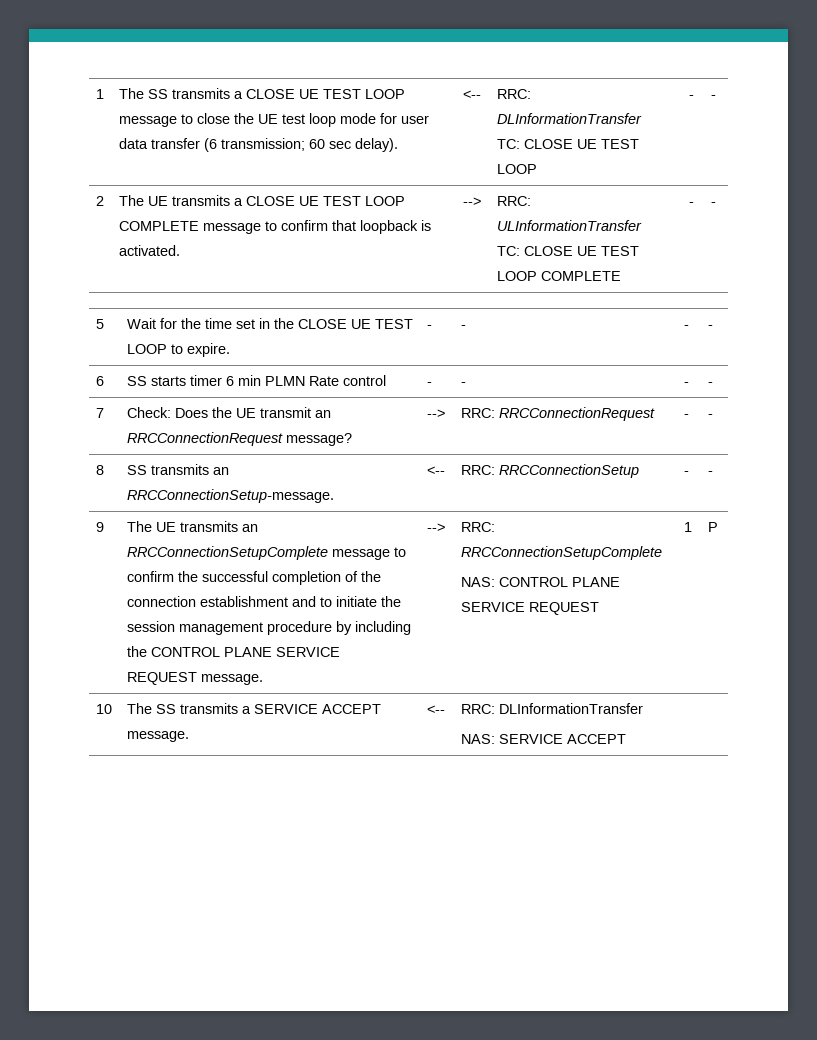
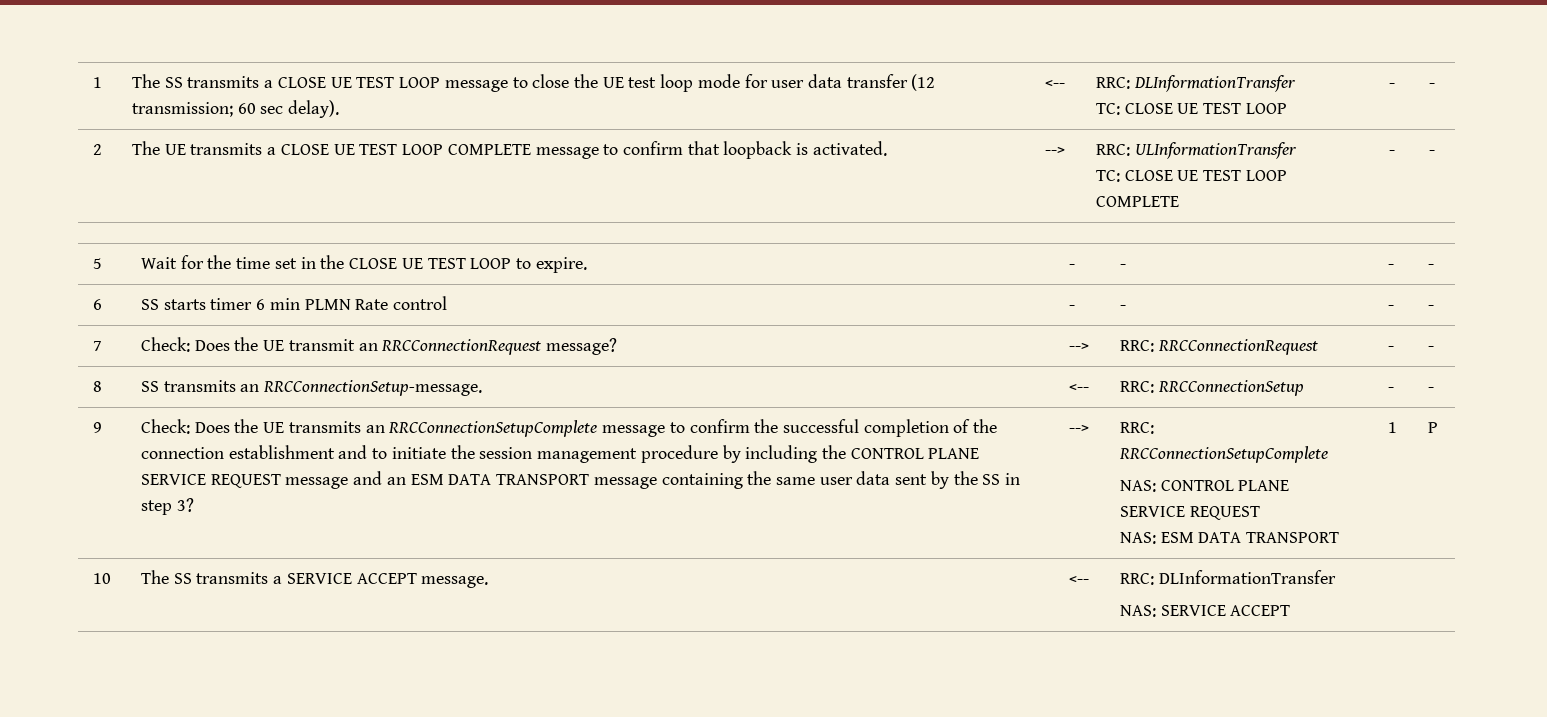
[204,138,218,152] (6 -> [911,74,936,91] (12
[127,521,153,532] The -> [140,419,259,434] Check: Does the
[201,674,264,685] message. -> [285,471,1021,489] [140,498,194,515] message and an ESM DATA TRANSPORT message containing the same user data sent by the SS in step 3?
(600, 608) none -> [1119,532,1340,544] // NAS: ESM DATA TRANSPORT

